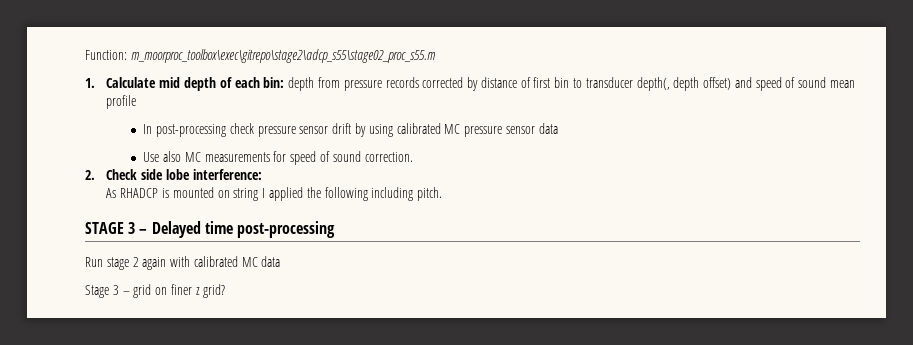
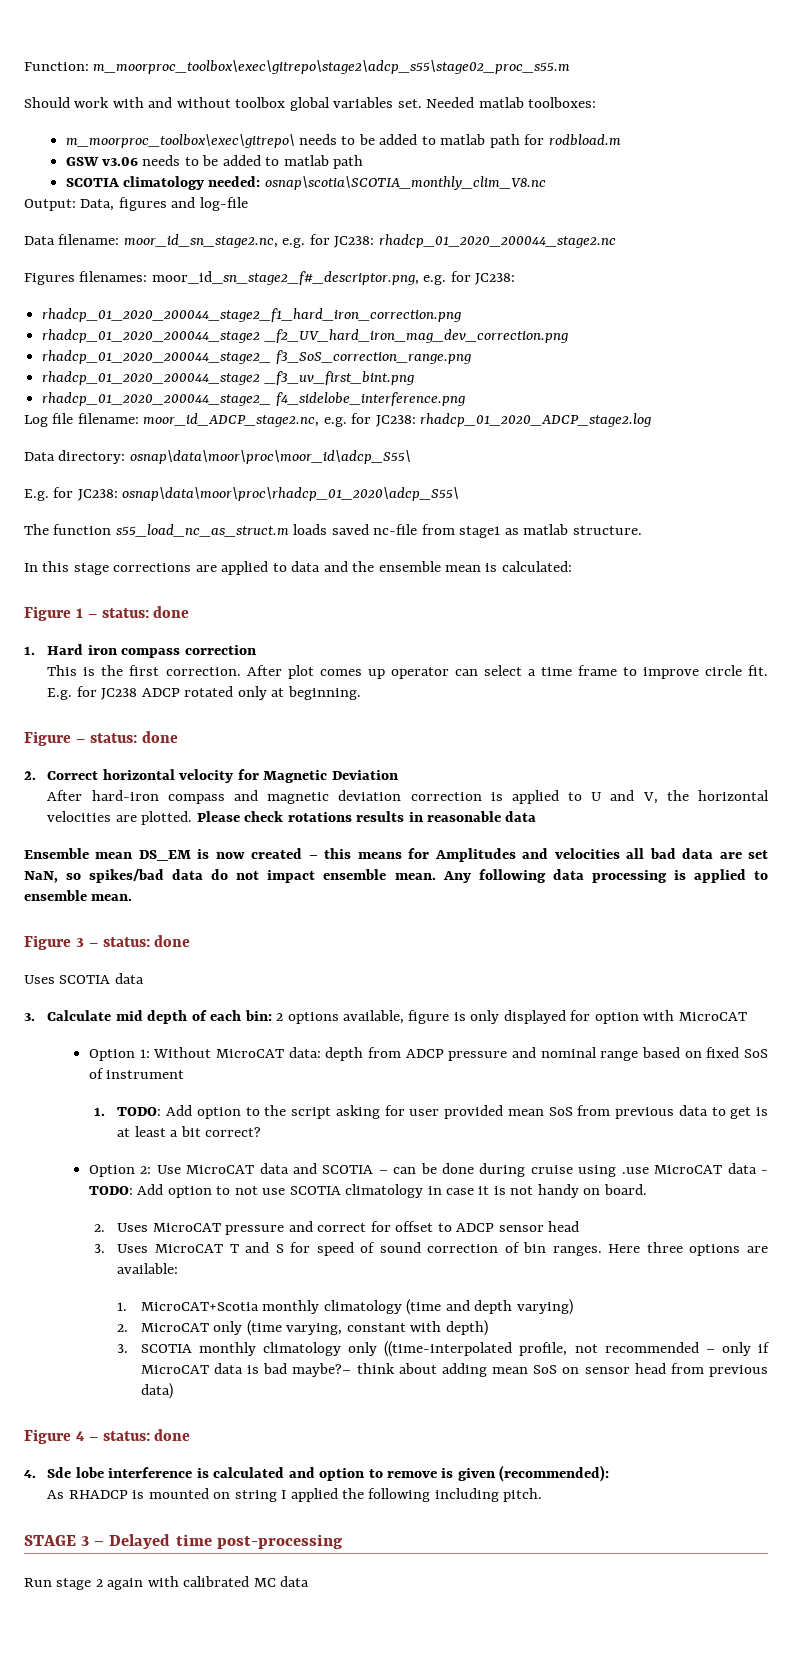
[85,78,95,88] 1. -> [24,97,597,111] [65,134,621,148] [65,155,364,169] [65,176,546,190] [24,197,248,211] [24,234,616,248] [24,271,516,285] [42,308,462,322] [42,329,568,343] [42,350,471,364] [42,371,414,385] [42,392,465,406] [24,413,652,427] [24,450,411,464] [24,487,460,501] [24,524,642,538] [24,561,572,575] [24,606,190,621] [24,644,256,658] [47,665,769,679] [47,686,361,700] [24,731,178,746] [24,769,398,783] [47,790,770,804] [47,811,537,825] [24,848,769,862] [24,869,769,883] [24,890,133,901] [24,935,191,950] [24,973,144,984] [24,1013,35,1021] Should work with and without toolbox global variables set. Needed matlab toolboxes: // m_moorproc_toolbox\exec\gitrepo\ needs to be added to matlab path for rodbload.m // GSW v3.06 needs to be added to matlab path // SCOTIA climatology needed: osnap\scotia\SCOTIA_monthly_clim_V8.nc // Output: Data, figures and log-file // Data filename: moor_id_sn_stage2.nc, e.g. for JC238: rhadcp_01_2020_200044_stage2.nc // Figures filenames: moor_id_sn_stage2_f#_descriptor.png, e.g. for JC238: // rhadcp_01_2020_200044_stage2_f1_hard_iron_correction.png // rhadcp_01_2020_200044_stage2 _f2_UV_hard_iron_mag_dev_correction.png // rhadcp_01_2020_200044_stage2_ f3_SoS_correction_range.png // rhadcp_01_2020_200044_stage2 _f3_uv_first_bint.png // rhadcp_01_2020_200044_stage2_ f4_sidelobe_interference.png // Log file filename: moor_id_ADCP_stage2.nc, e.g. for JC238: rhadcp_01_2020_ADCP_stage2.log // Data directory: osnap\data\moor\proc\moor_id\adcp_S55\ // E.g. for JC238: osnap\data\moor\proc\rhadcp_01_2020\adcp_S55\ // The function s55_load_nc_as_struct.m loads saved nc-file from stage1 as matlab structure. // In this stage corrections are applied to data and the ensemble mean is calculated: // Figure 1 – status: done // 1. Hard iron compass correction // This is the first correction. After plot comes up operator can select a time frame to improve circle fit. E.g. for JC238 ADCP rotated only at beginning. // Figure – status: done // 2. Correct horizontal velocity for Magnetic Deviation // After hard-iron compass and magnetic deviation correction is applied to U and V, the horizontal velocities are plotted. Please check rotations results in reasonable data // Ensemble mean DS_EM is now created – this means for Amplitudes and velocities all bad data are set NaN, so spikes/bad data do not impact ensemble mean. Any following data processing is applied to ensemble mean. // Figure 3 – status: done // Uses SCOTIA data // 3.
[288,77,855,91] [106,95,137,109] [143,123,558,137] [143,151,413,165] [85,169,262,180] depth from pressure records corrected by distance of first bin to transducer depth(, depth offset) and speed of sound mean profile // In post-processing check pressure sensor drift by using calibrated MC pressure sensor data // Use also MC measurements for speed of sound correction. // 2. Check side lobe interference: -> [276,1010,747,1024] [88,1047,769,1061] [88,1068,185,1079] [94,1105,768,1119] [117,1126,262,1137] [88,1163,768,1177] [88,1184,647,1198] [94,1221,579,1235] [94,1242,769,1256] [117,1263,179,1274] [117,1299,573,1315] [117,1320,488,1336] [117,1341,771,1357] [140,1363,769,1377] [140,1383,173,1399] [24,1429,191,1444] [24,1465,610,1482] 2 options available, figure is only displayed for option with MicroCAT // Option 1: Without MicroCAT data: depth from ADCP pressure and nominal range based on fixed SoS of instrument // 1. TODO: Add option to the script asking for user provided mean SoS from previous data to get is at least a bit correct? // Option 2: Use MicroCAT data and SCOTIA – can be done during cruise using .use MicroCAT data - TODO: Add option to not use SCOTIA climatology in case it is not handy on board. // 2. Uses MicroCAT pressure and correct for offset to ADCP sensor head // 3. Uses MicroCAT T and S for speed of sound correction of bin ranges. Here three options are available: // 1. MicroCAT+Scotia monthly climatology (time and depth varying) // 2. MicroCAT only (time varying, constant with depth) // 3. SCOTIA monthly climatology only ((time-interpolated profile, not recommended – only if MicroCAT data is bad maybe?– think about adding mean SoS on sensor head from previous data) // Figure 4 – status: done // 4. Sde lobe interference is calculated and option to remove is given (recommended):
[85,284,226,298] // Stage 3 – grid on finer z grid? -> (310, 1581) none

